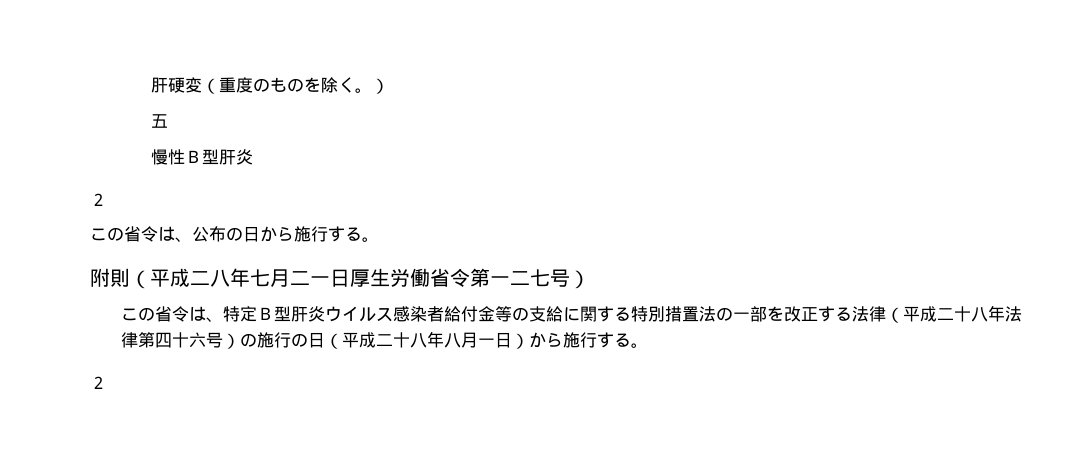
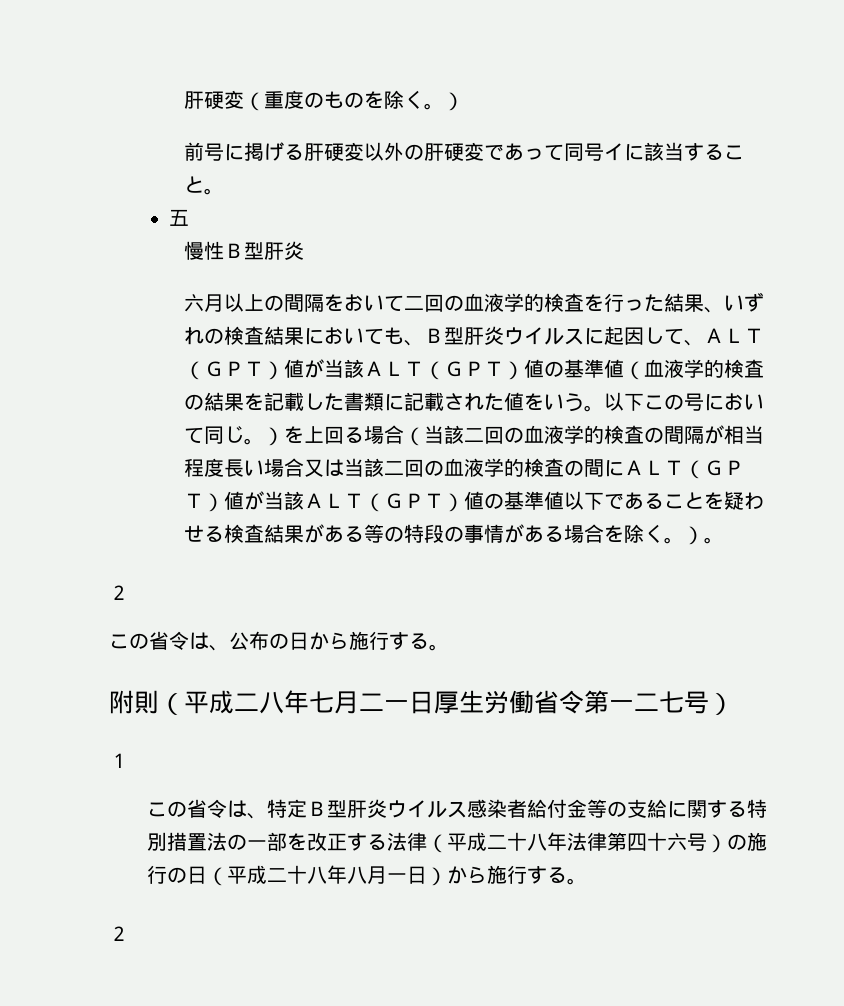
[151,114,169,128] [151,149,254,165] 五 // 慢性Ｂ型肝炎 -> [184,142,745,162] [184,176,225,195] [168,209,189,226] [184,241,305,260] [184,292,765,313] [184,326,765,346] [184,359,765,380] [184,392,765,412] [184,425,765,446] [184,458,745,479] [184,491,765,512] [184,524,725,545] 前号に掲げる肝硬変以外の肝硬変であって同号イに該当すること。 // 五 // 慢性Ｂ型肝炎 // 六月以上の間隔をおいて二回の血液学的検査を行った結果、いずれの検査結果においても、Ｂ型肝炎ウイルスに起因して、ＡＬＴ（ＧＰＴ）値が当該ＡＬＴ（ＧＰＴ）値の基準値（血液学的検査の結果を記載した書類に記載された値をいう。以下この号において同じ。）を上回る場合（当該二回の血液学的検査の間隔が相当程度長い場合又は当該二回の血液学的検査の間にＡＬＴ（ＧＰＴ）値が当該ＡＬＴ（ＧＰＴ）値の基準値以下であることを疑わせる検査結果がある等の特段の事情がある場合を除く。）。
(590, 279) none -> [109,753,129,768] // １

